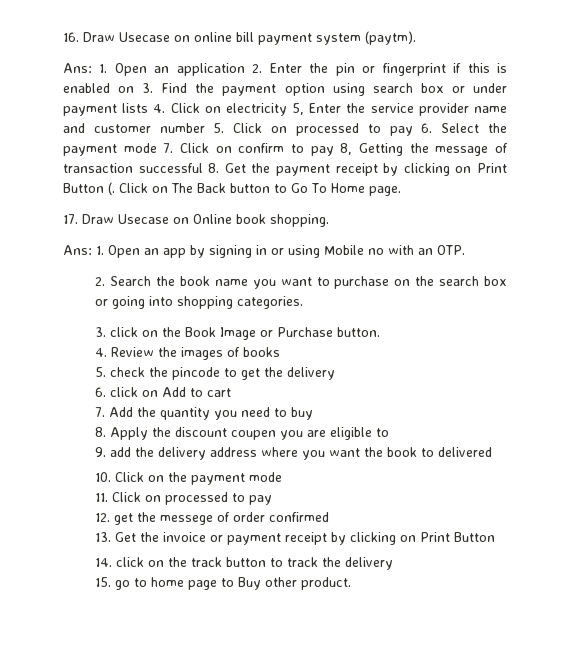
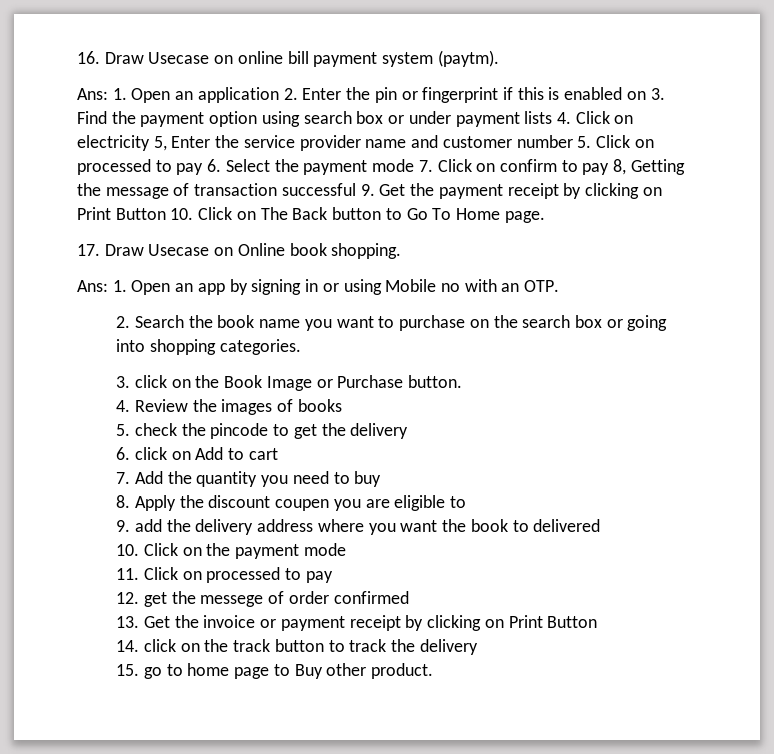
[208,163,220,173] 8. -> [360,184,375,196] 9.
[108,182,115,195] (. -> [170,208,194,220] 10.

